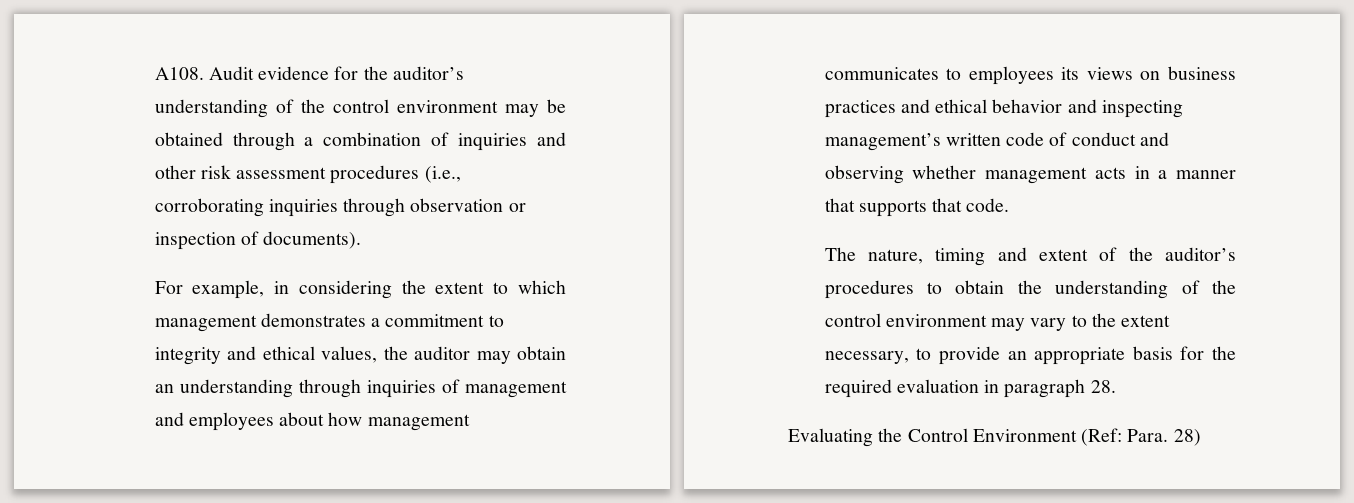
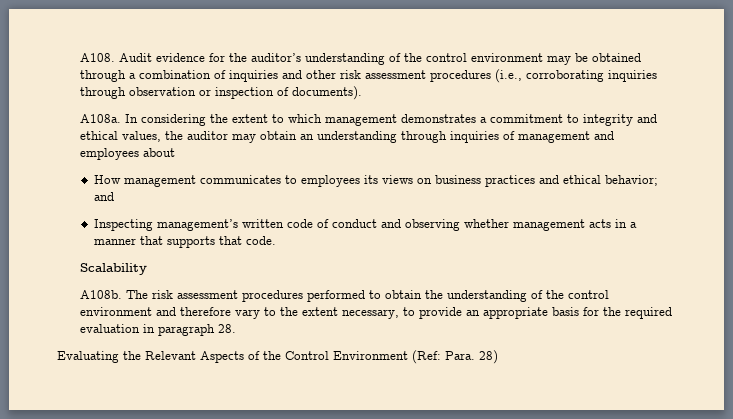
[154,280,290,299] For example, in -> [79,114,138,123] A108a. In
[328,412,363,426] how -> [94,175,122,184] // How
[992,99,1184,118] behavior and inspecting -> [605,175,659,186] [94,192,115,201] [94,219,154,231] behavior; and // Inspecting
[824,247,1236,266] [824,280,914,299] The nature, timing and extent of the auditor’s procedures -> [79,263,147,275] [79,290,365,302] Scalability // A108b. The risk assessment procedures performed
[991,318,1026,331] may -> [155,307,231,316] and therefore
(903, 435) none -> [145,351,281,363] Relevant Aspects of the

